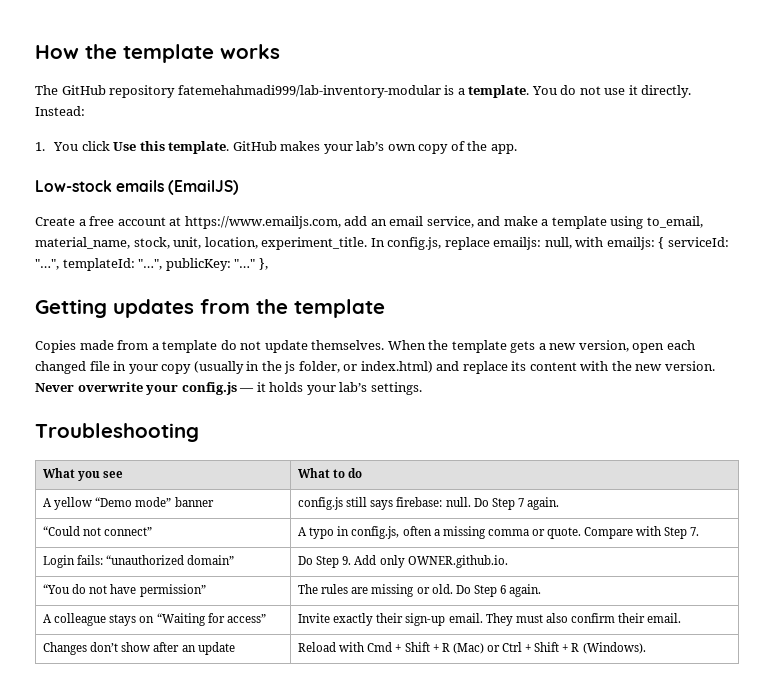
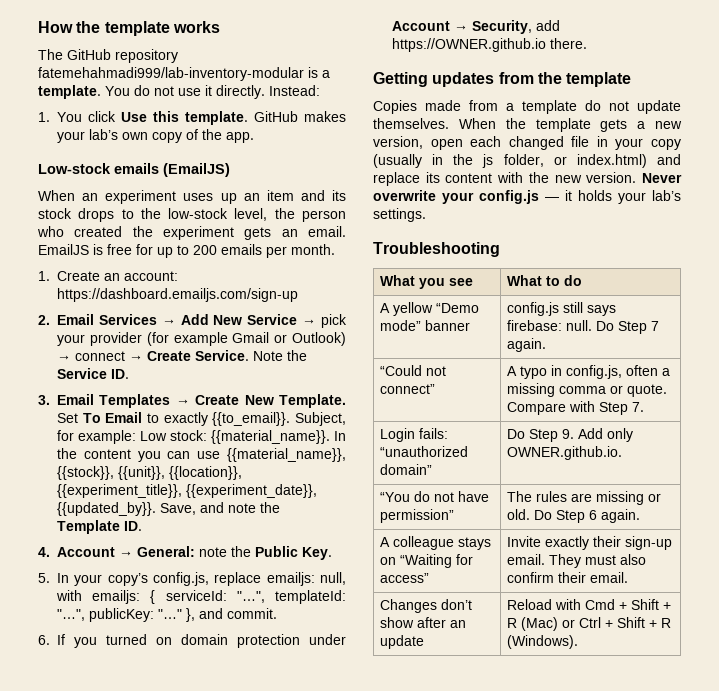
[35,216,703,229] [35,237,385,250] Create a free account at https://www.emailjs.com, add an email service, and make a template using to_email, material_name, stock, unit, location, experiment_title. In -> [38,190,346,204] [38,208,346,222] [37,226,346,240] [38,244,335,258] [38,271,178,281] [57,288,298,302] [38,314,347,328] [57,332,347,346] [57,350,307,361] [57,368,129,379] [38,394,346,408] [57,412,346,426] [57,430,346,444] [57,448,346,462] [57,466,242,480] [57,484,317,498] [57,502,280,516] [57,520,142,534] [38,546,332,560] [38,573,148,586] When an experiment uses up an item and its stock drops to the low-stock level, the person who created the experiment gets an email. EmailJS is free for up to 200 emails per month. // 1. Create an account: https://dashboard.emailjs.com/sign-up // 2. Email Services → Add New Service → pick your provider (for example Gmail or Outlook) → connect → Create Service. Note the Service ID. // 3. Email Templates → Create New Template. Set To Email to exactly {{to_email}}. Subject, for example: Low stock: {{material_name}}. In the content you can use {{material_name}}, {{stock}}, {{unit}}, {{location}}, {{experiment_title}}, {{experiment_date}}, {{updated_by}}. Save, and note the Template ID. // 4. Account → General: note the Public Key. // 5. In your copy’s
(268, 264) none -> [199,608,277,619] [38,634,346,648] [392,20,560,34] [392,38,587,52] and commit. // 6. If you turned on domain protection under Account → Security, add https://OWNER.github.io there.

